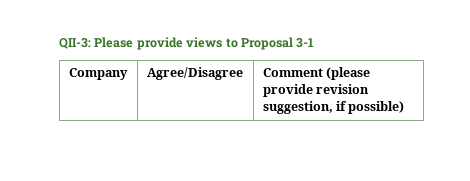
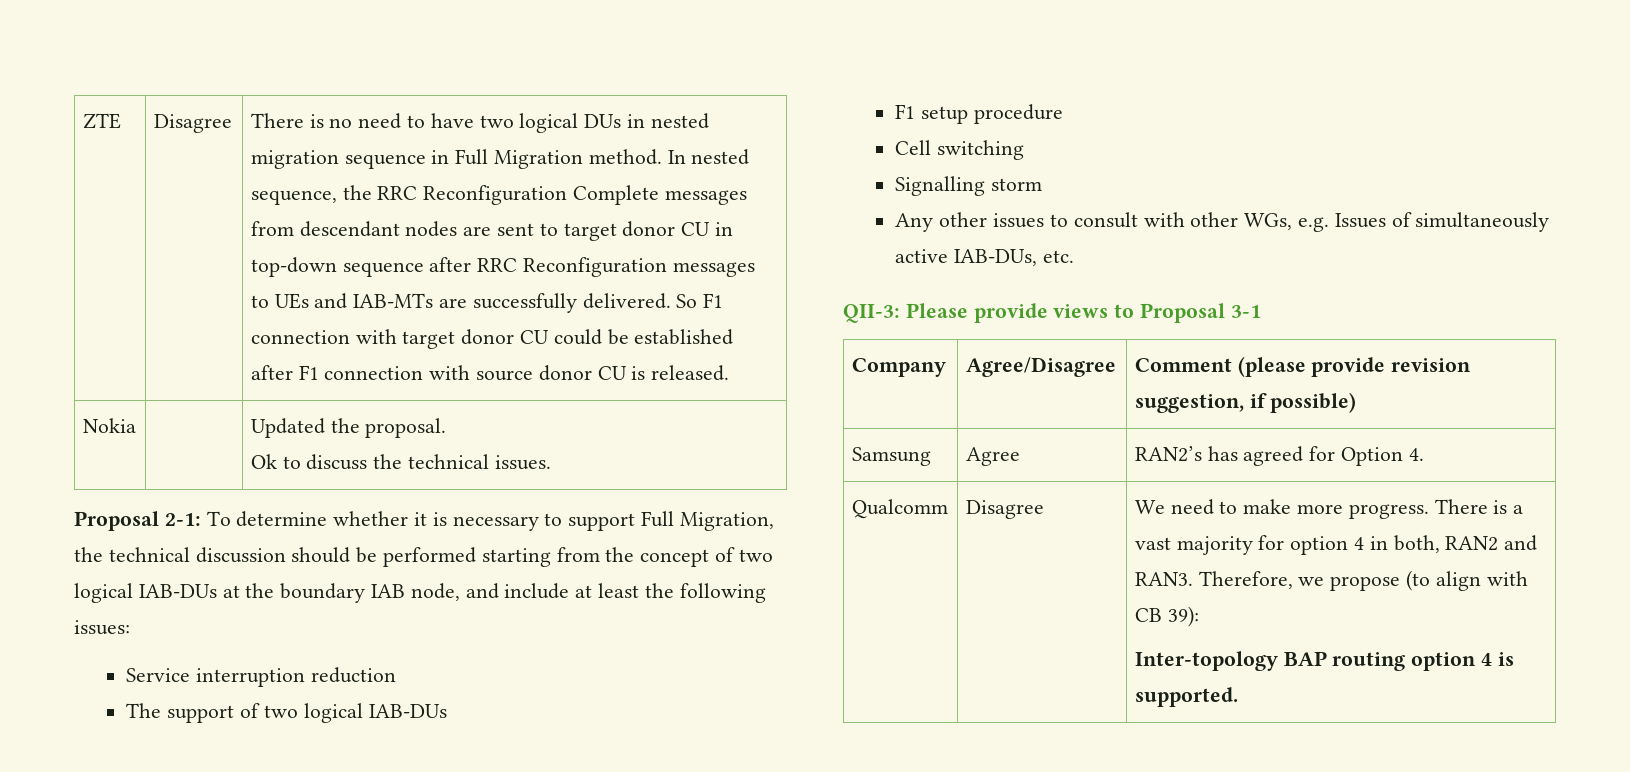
(59, 43) none -> [82,113,121,129] [153,114,232,133] [250,113,709,133] [250,149,750,169] [250,185,747,205] [250,221,734,241] [250,257,755,277] [250,293,724,313] [250,329,734,349] [250,365,730,381] [82,418,136,433] [250,418,447,438] [250,454,551,470] [74,511,774,531] [74,547,773,567] [74,583,766,603] [74,620,130,635] [126,667,397,687] [126,703,447,723] [895,104,1064,124] [895,140,1025,160] [895,176,1043,196] [895,212,1550,232] [895,249,1075,266] ZTE | Disagree | There is no need to have two logical DUs in nested migration sequence in Full Migration method. In nested sequence, the RRC Reconfiguration Complete messages from descendant nodes are sent to target donor CU in top-down sequence after RRC Reconfiguration messages to UEs and IAB-MTs are successfully delivered. So F1 connection with target donor CU could be established after F1 connection with source donor CU is released. // Nokia | | Updated the proposal. // Ok to discuss the technical issues. // Proposal 2-1: To determine whether it is necessary to support Full Migration, the technical discussion should be performed starting from the concept of two logical IAB-DUs at the boundary IAB node, and include at least the following issues: // Service interruption reduction // The support of two logical IAB-DUs // F1 setup procedure // Cell switching // Signalling storm // Any other issues to consult with other WGs, e.g. Issues of simultaneously active IAB-DUs, etc. //
(405, 107) none -> [851,447,931,466] [965,447,1020,466] [1134,446,1424,466] [851,499,948,519] [965,500,1044,519] [1134,499,1524,519] [1134,535,1538,555] [1134,570,1528,591] [1134,606,1199,627] [1134,651,1514,671] [1134,687,1238,707] // Samsung | Agree | RAN2’s has agreed for Option 4. // Qualcomm | Disagree | We need to make more progress. There is a vast majority for option 4 in both, RAN2 and RAN3. Therefore, we propose (to align with CB 39): // Inter-topology BAP routing option 4 is supported.

